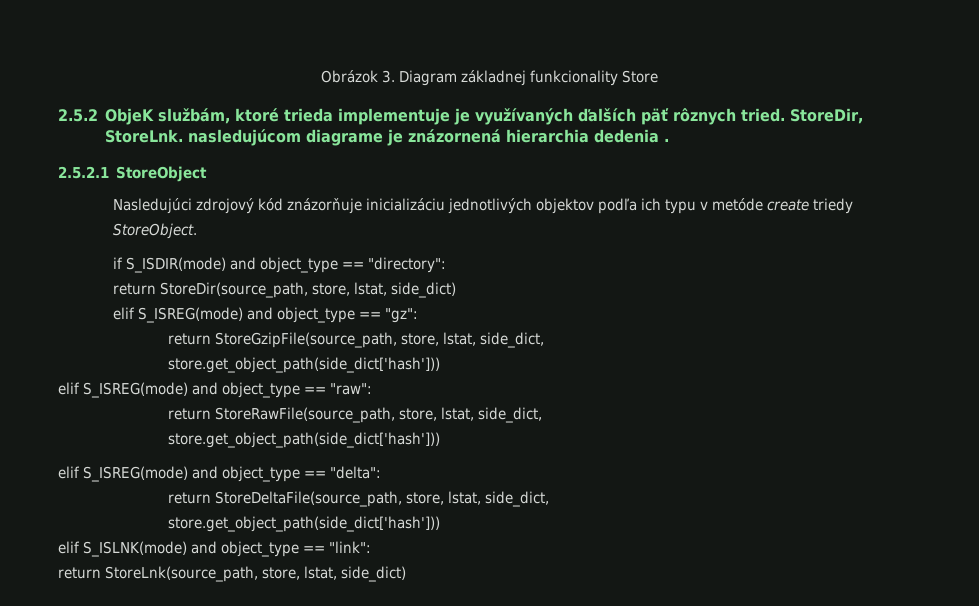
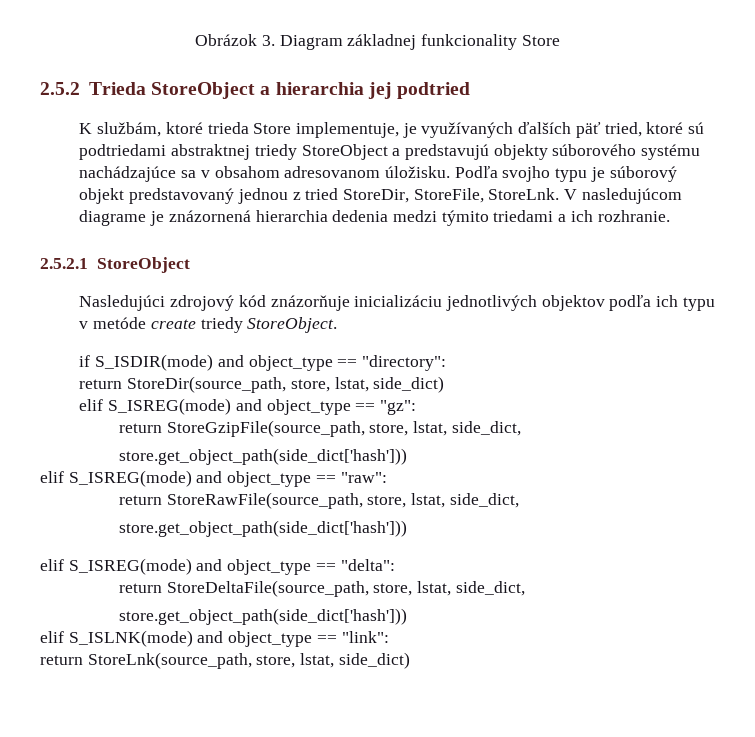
[105,108,155,125] ObjeK -> [88,82,471,99] [79,123,93,134] Trieda StoreObject a hierarchia jej podtried // K
[338,108,451,125] implementuje -> [253,122,400,138] Store implementuje,
[673,108,864,125] [105,129,184,143] rôznych tried. StoreDir, StoreLnk. -> [604,122,705,137] [79,144,701,160] [79,166,677,182] [79,188,578,204] tried, ktoré sú podtriedami abstraktnej triedy StoreObject a predstavujú objekty súborového systému nachádzajúce sa v obsahom adresovanom úložisku. Podľa svojho typu je súborový objekt predstavovaný jednou z tried StoreDir, StoreFile, StoreLnk. V
[664,138,670,142] . -> [393,210,670,226] medzi týmito triedami a ich rozhranie.

